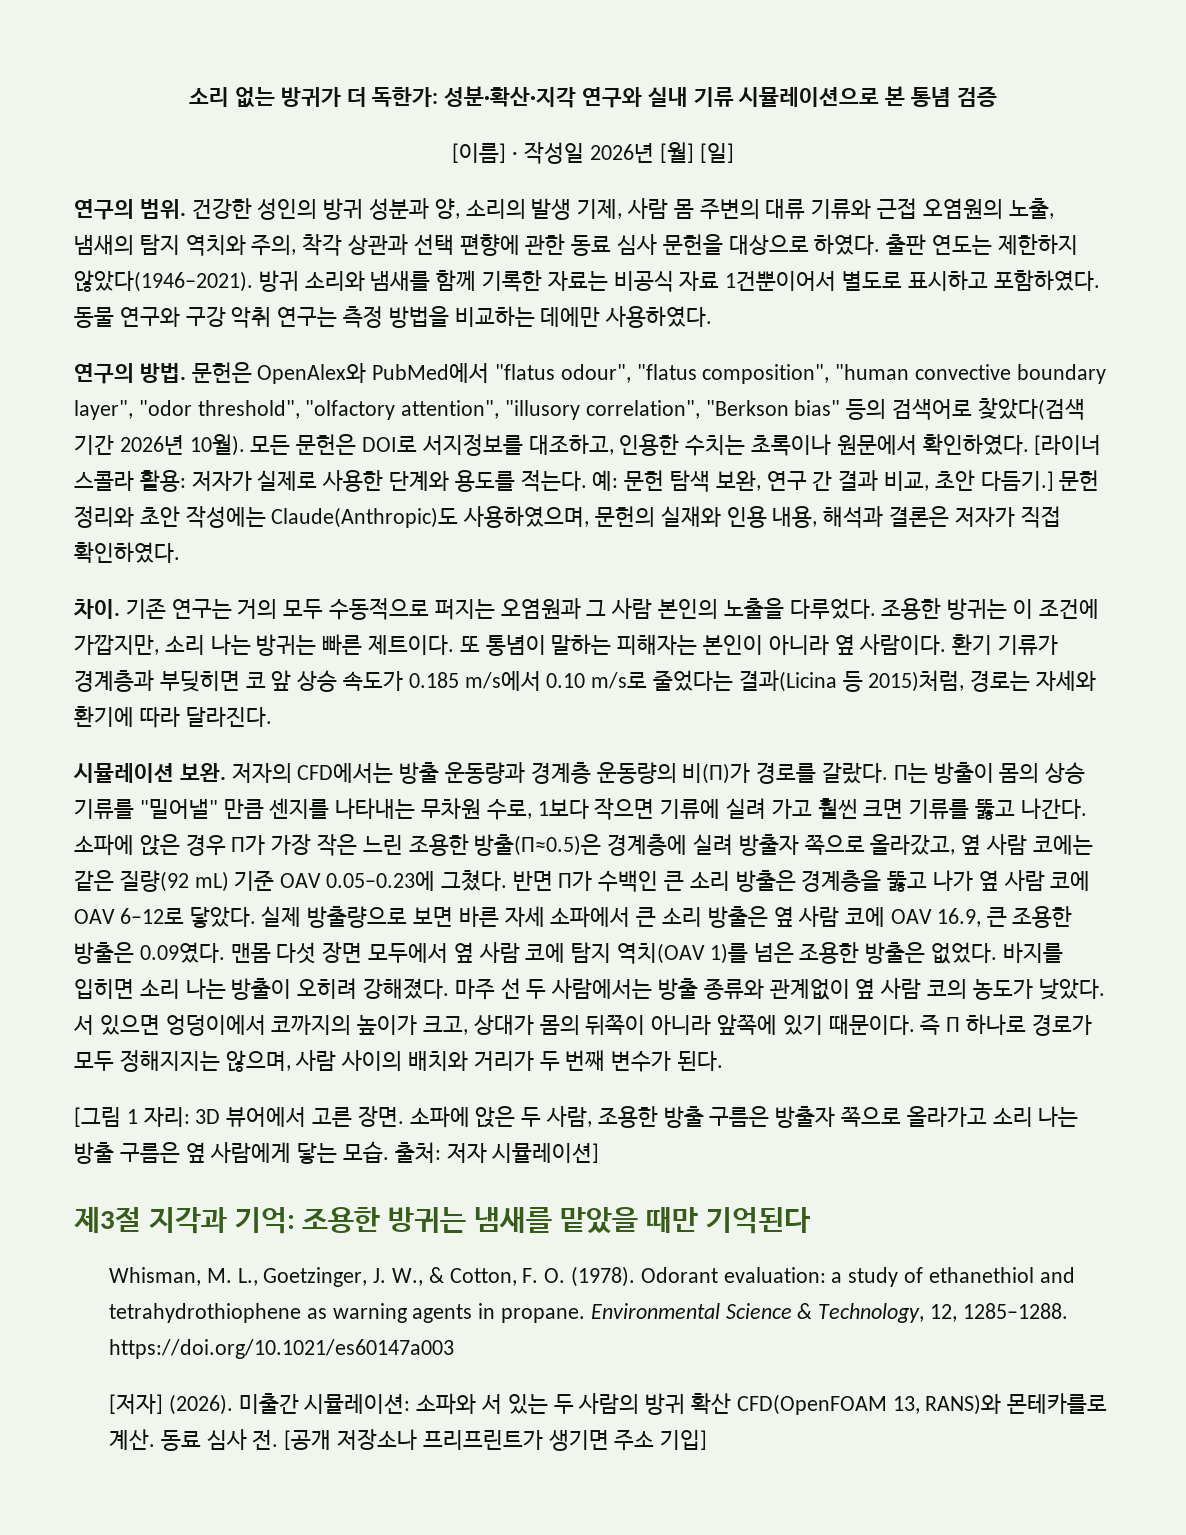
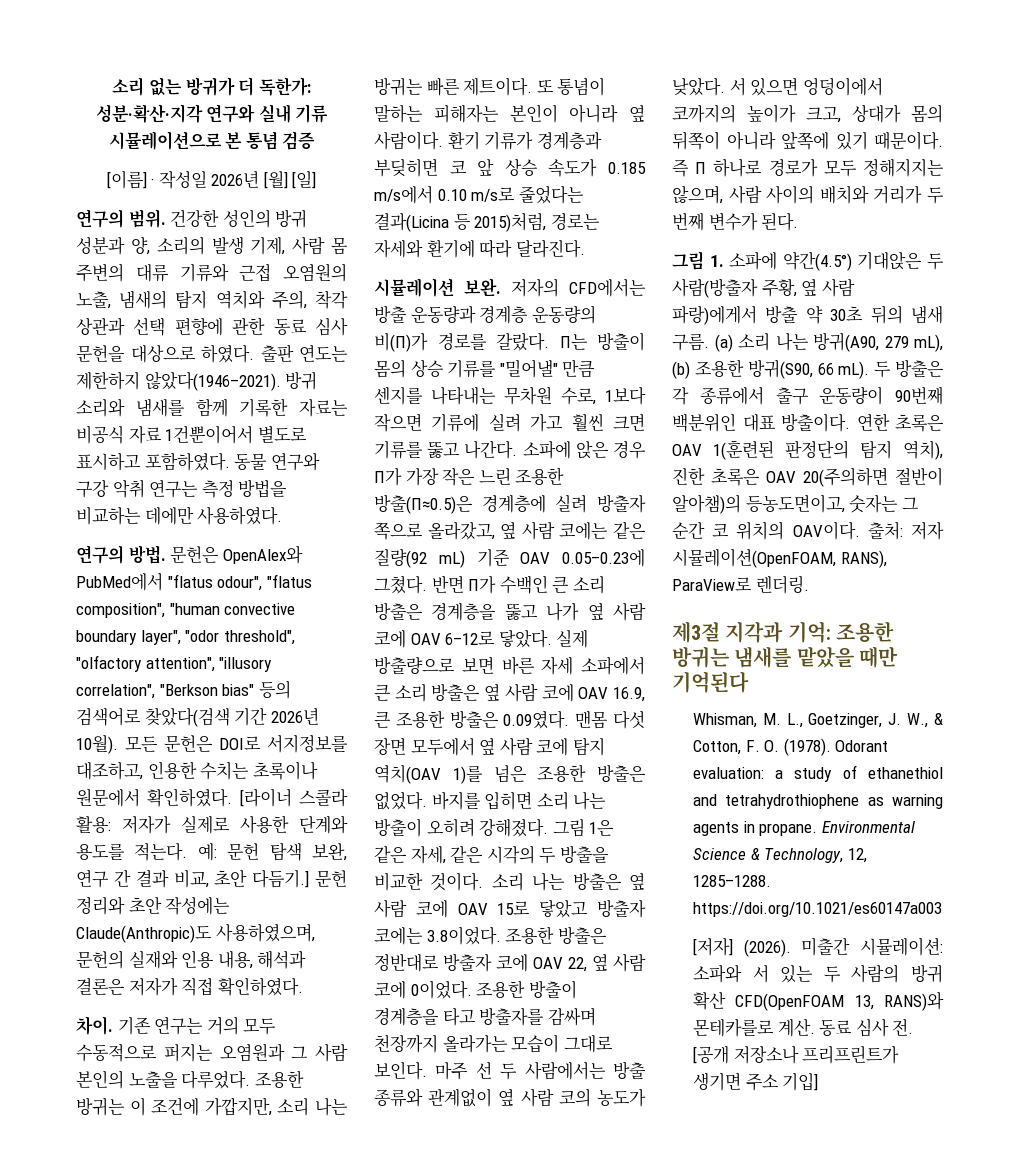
(450, 988) none -> [552,818,615,837] [374,845,609,864] [374,872,645,891] [374,899,646,918] [374,926,607,945] [374,953,646,972] [374,980,577,999] [374,1007,596,1026] [374,1034,613,1053] [374,1061,427,1080] 그림 1은 같은 자세, 같은 시각의 두 방출을 비교한 것이다. 소리 나는 방출은 옆 사람 코에 OAV 15로 닿았고 방출자 코에는 3.8이었다. 조용한 방출은 정반대로 방출자 코에 OAV 22, 옆 사람 코에 0이었다. 조용한 방출이 경계층을 타고 방출자를 감싸며 천장까지 올라가는 모습이 그대로 보인다.
[74,1106,1079,1128] [74,1141,600,1164] [그림 1 자리: 3D 뷰어에서 고른 장면. 소파에 앉은 두 사람, 조용한 방출 구름은 방출자 쪽으로 올라가고 소리 나는 방출 구름은 옆 사람에게 닿는 모습. 출처: 저자 시뮬레이션] -> [672,251,944,271] [672,278,855,298] [672,305,943,325] [672,332,943,352] [672,359,944,379] [672,386,943,405] [672,413,944,432] [672,440,943,460] [672,467,943,487] [672,494,919,514] [672,521,944,540] [672,548,887,568] [672,575,809,594] 그림 1. 소파에 약간(4.5°) 기대앉은 두 사람(방출자 주황, 옆 사람 파랑)에게서 방출 약 30초 뒤의 냄새 구름. (a) 소리 나는 방귀(A90, 279 mL), (b) 조용한 방귀(S90, 66 mL). 두 방출은 각 종류에서 출구 운동량이 90번째 백분위인 대표 방출이다. 연한 초록은 OAV 1(훈련된 판정단의 탐지 역치), 진한 초록은 OAV 20(주의하면 절반이 알아챔)의 등농도면이고, 숫자는 그 순간 코 위치의 OAV이다. 출처: 저자 시뮬레이션(OpenFOAM, RANS), ParaView로 렌더링.

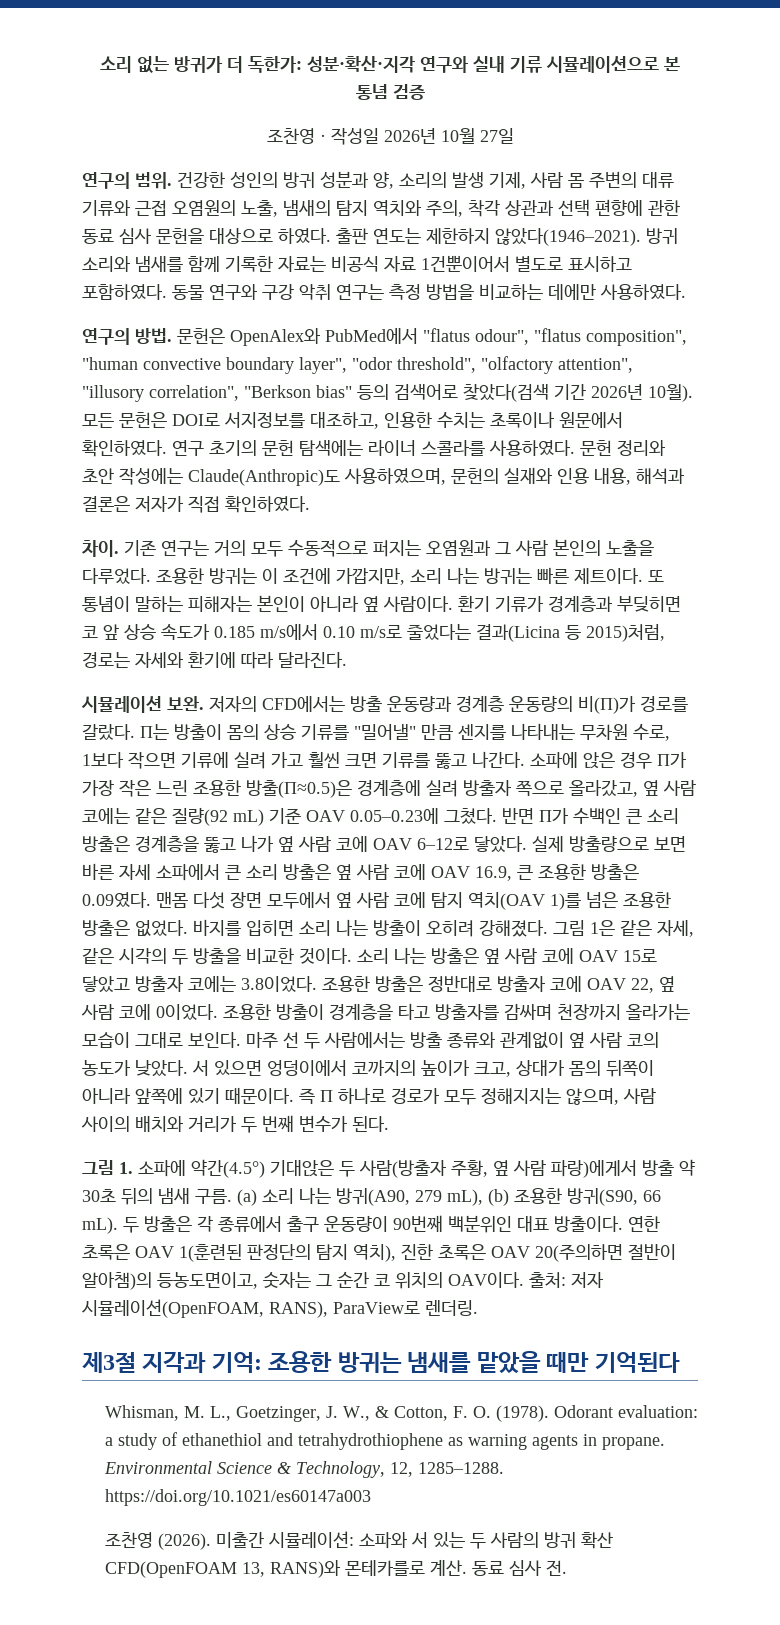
[106,170,147,189] [이름] -> [266,128,315,144] 조찬영
[263,171,317,189] [월] [일] -> [440,128,514,144] 10월 27일
[239,788,348,807] [76,815,348,834] [76,842,347,861] [76,869,310,888] [라이너 스콜라 활용: 저자가 실제로 사용한 단계와 용도를 적는다. 예: 문헌 탐색 보완, 연구 간 결과 비교, 초안 다듬기.] -> [172,440,575,456] 연구 초기의 문헌 탐색에는 라이너 스콜라를 사용하였다.
[692,938,733,956] [저자] -> [104,1532,153,1548] 조찬영
[692,1045,900,1064] [692,1072,819,1091] [공개 저장소나 프리프린트가 생기면 주소 기입] -> (567, 1568) none

